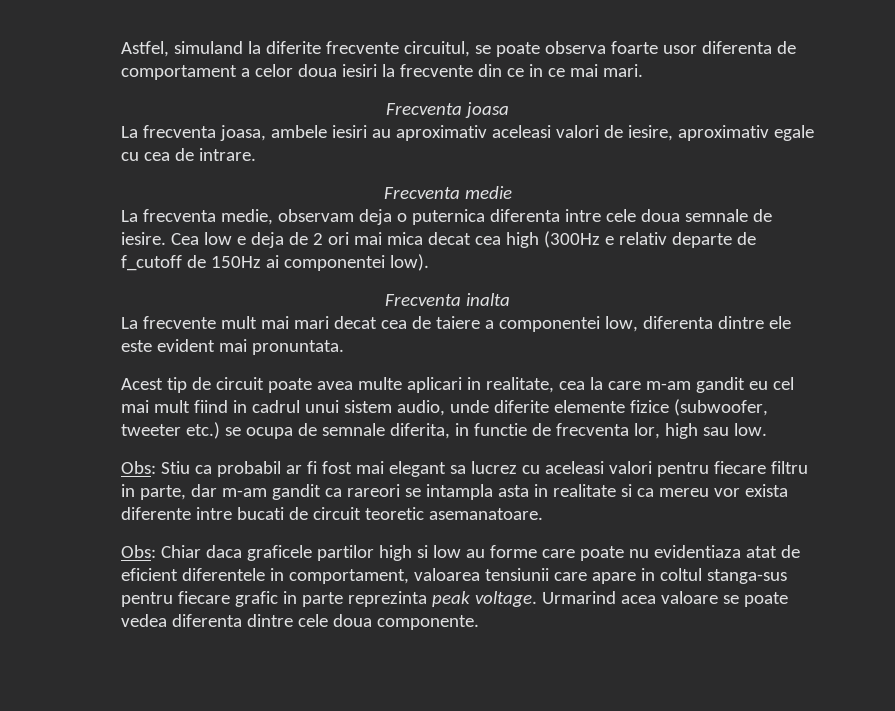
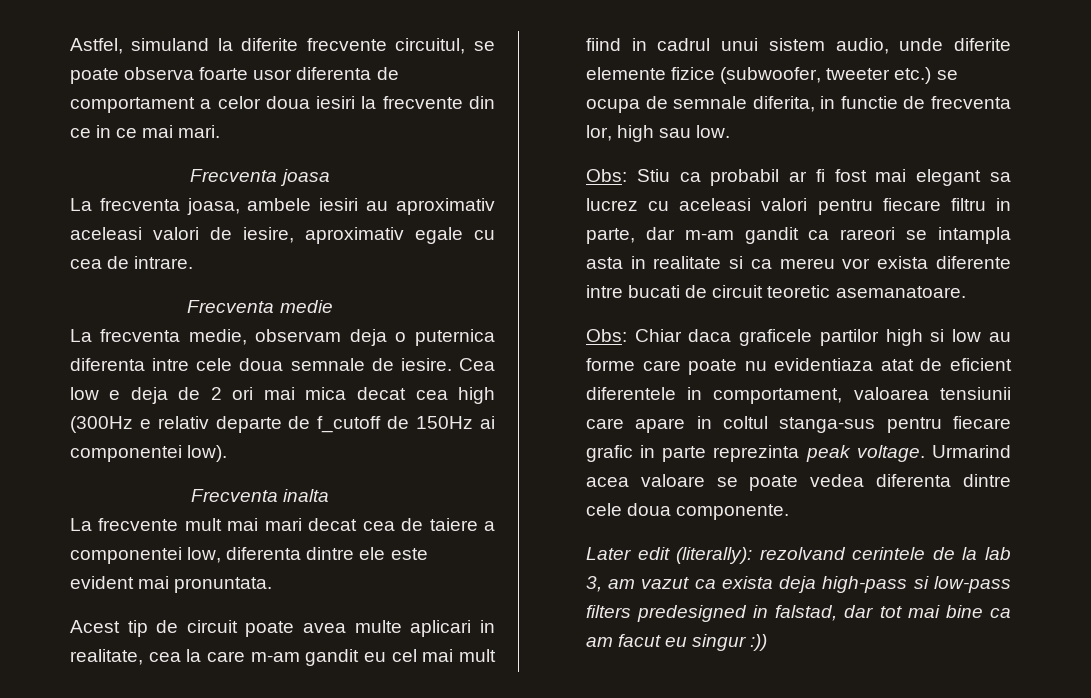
(479, 622) none -> [585,547,1012,564] [585,576,1011,593] [585,605,1011,622] [585,634,768,651] // Later edit (literally): rezolvand cerintele de la lab 3, am vazut ca exista deja high-pass si low-pass filters predesigned in falstad, dar tot mai bine ca am facut eu singur :))

